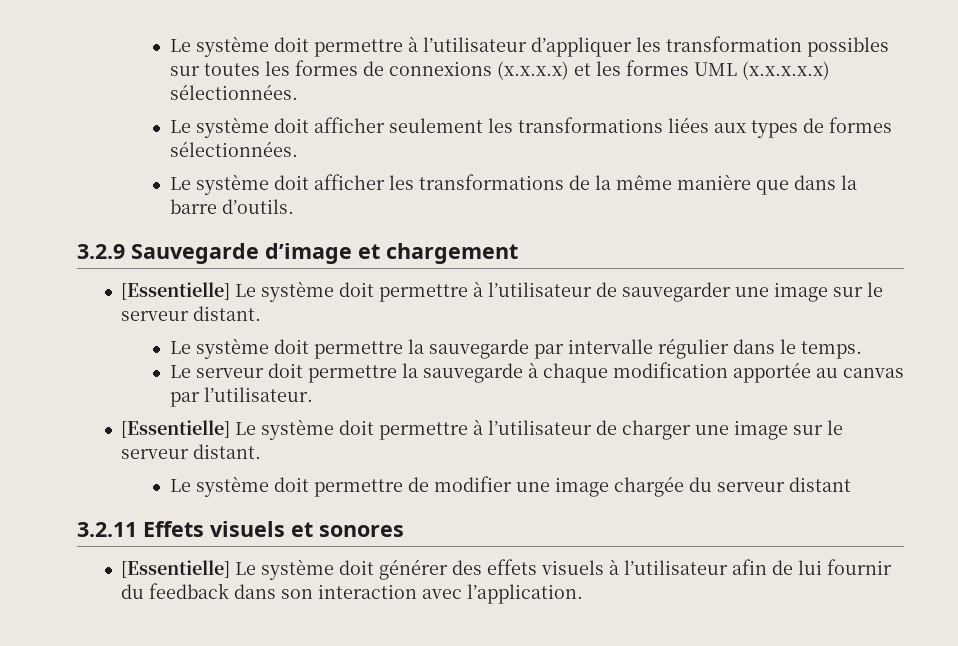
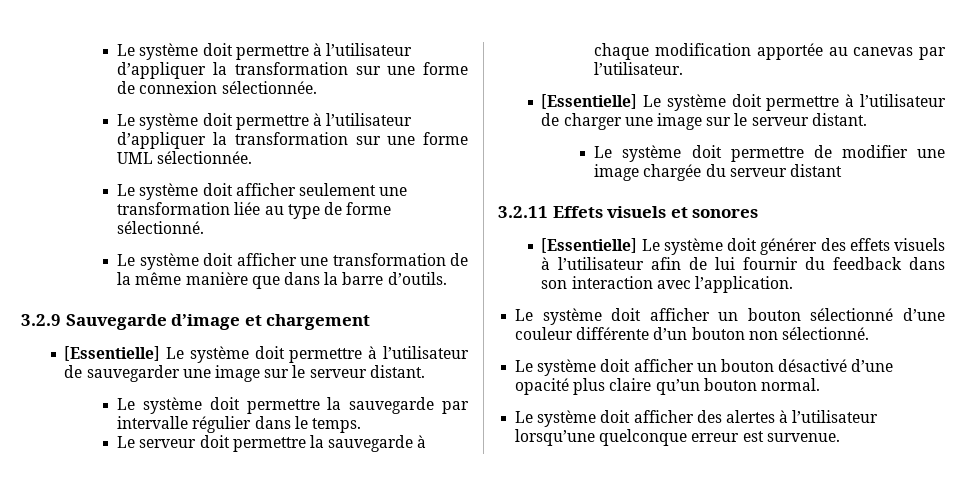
[169,36,889,57] [169,60,830,80] [169,84,298,100] Le système doit permettre à l’utilisateur d’appliquer les transformation possibles sur toutes les formes de connexions (x.x.x.x) et les formes UML (x.x.x.x.x) sélectionnées. -> [117,43,413,60] [117,62,468,79] [117,81,317,94] [117,113,413,130] [117,132,468,149] [117,151,253,164] Le système doit permettre à l’utilisateur d’appliquer la transformation sur une forme de connexion sélectionnée. // Le système doit permettre à l’utilisateur d’appliquer la transformation sur une forme UML sélectionnée.
[487,117,892,138] [169,141,298,157] [169,174,564,195] les transformations liées aux types de formes sélectionnées. // Le système doit afficher les transformations -> [379,187,408,196] [117,202,392,219] [117,221,205,234] [117,253,446,270] une transformation liée au type de forme sélectionné. // Le système doit afficher une transformation
[842,368,904,378] canvas -> [853,47,914,56] canevas
(584, 594) none -> [515,308,945,325] [515,327,869,340] [515,359,894,376] [515,378,820,395] [515,410,879,427] [515,429,840,446] // Le système doit afficher un bouton sélectionné d’une couleur différente d’un bouton non sélectionné. // Le système doit afficher un bouton désactivé d’une opacité plus claire qu’un bouton normal. // Le système doit afficher des alertes à l’utilisateur lorsqu’une quelconque erreur est survenue.

